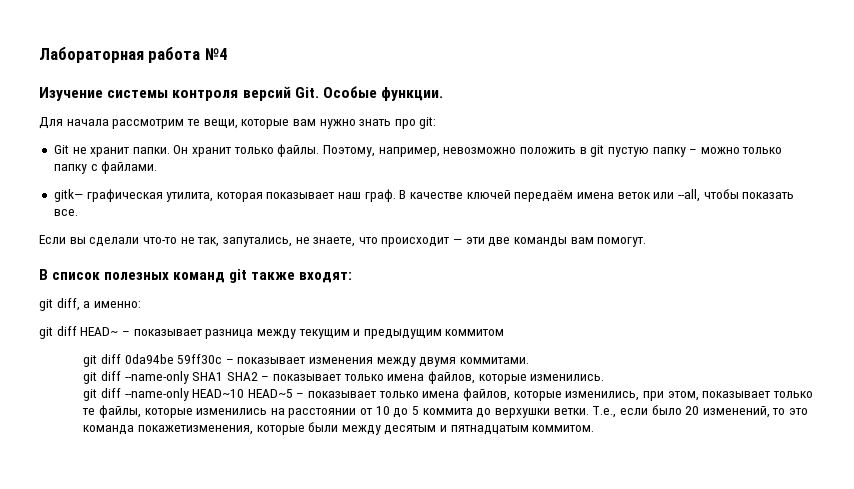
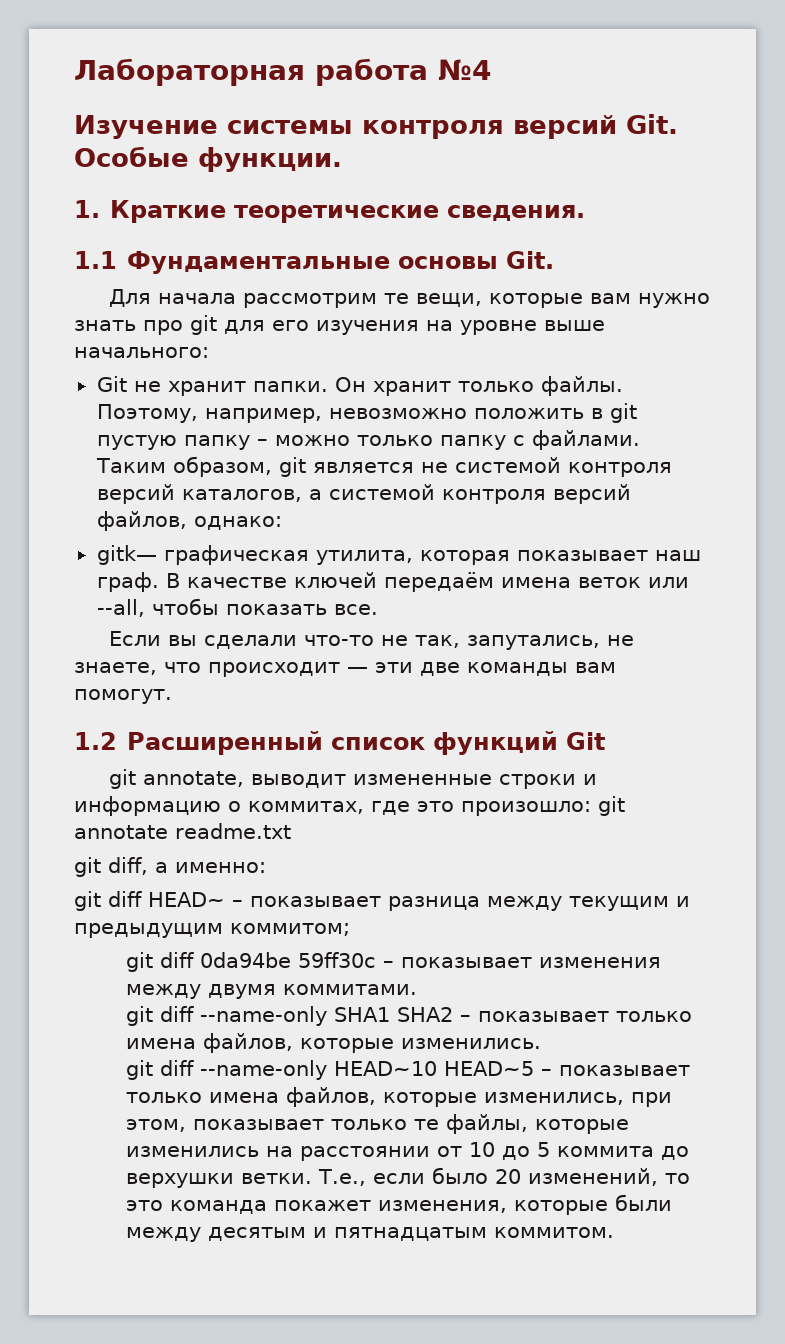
(444, 94) none -> [74,200,586,223] [74,251,555,274] // 1. Краткие теоретические сведения. // 1.1 Фундаментальные основы Git.
[419,117,437,129] git: -> [190,315,605,335] [74,347,209,358] git для его изучения на уровне выше начального:
(158, 167) none -> [95,456,672,477] [96,484,631,504] [96,511,282,531] Таким образом, git является не системой контроля версий каталогов, а системой контроля версий файлов, однако:
[39,269,353,283] В список полезных команд git также входят: -> [74,731,606,755] [109,769,598,789] [74,796,625,816] [74,823,291,839] 1.2 Расширенный список функций Git // git annotate, выводит измененные строки и информацию о коммитах, где это произошло: git annotate readme.txt
[445,329,505,336] коммитом -> [230,923,350,936] коммитом;
[137,425,253,435] покажетизменения, -> [274,1200,508,1213] покажет изменения,

